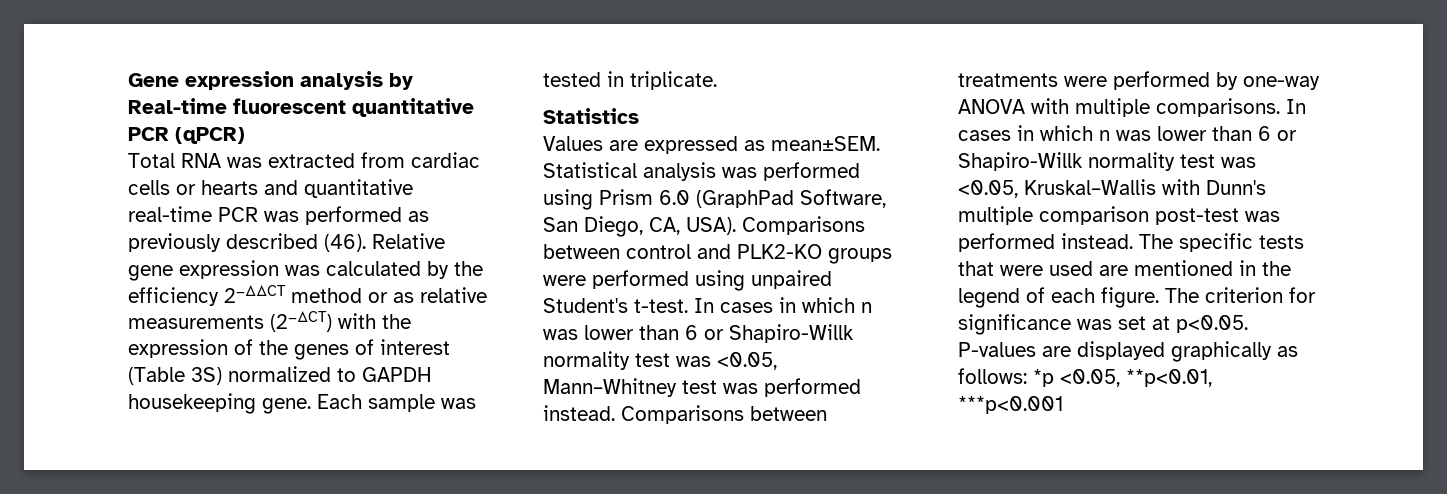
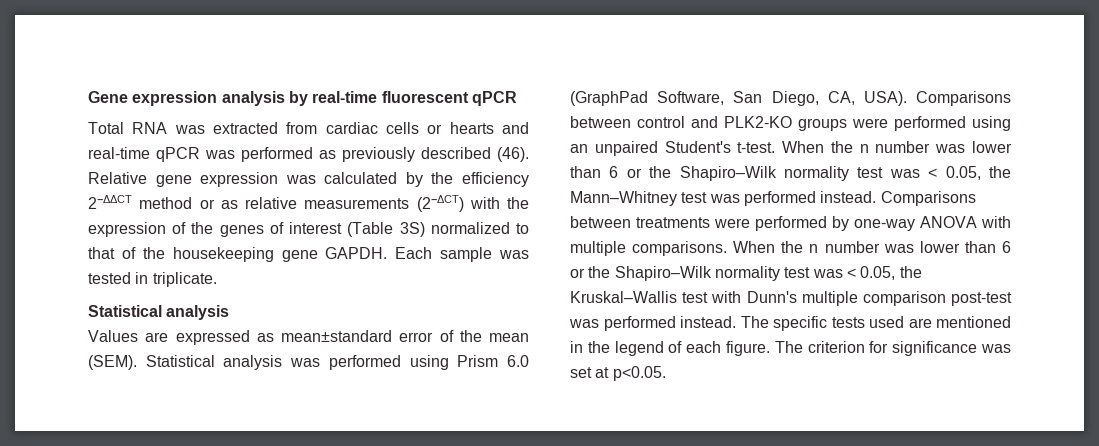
[128,98,474,117] [128,127,245,144] Real-time fluorescent quantitative PCR (qPCR) -> [312,91,517,106] real-time fluorescent qPCR
[304,179,413,198] [128,206,258,222] quantitative real-time PCR -> [88,147,200,162] real-time qPCR
[362,367,431,382] [128,393,311,414] GAPDH housekeeping gene. -> [88,247,388,262] that of the housekeeping gene GAPDH.
[543,108,639,124] Statistics -> [88,305,230,320] Statistical analysis
[771,136,880,151] mean±SEM. -> [281,330,529,342] [88,355,137,370] mean±standard error of the mean (SEM).
(745, 280) none -> [570,144,588,153] an
[694,297,872,313] [543,324,854,343] [543,351,777,370] In cases in which n was lower than 6 or Shapiro-Willk normality test was <0.05, -> [782,141,1012,153] [570,166,1011,181] When the n number was lower than 6 or the Shapiro–Wilk normality test was < 0.05, the
[1286,99,1306,114] [958,125,1297,141] [958,152,1256,171] [958,179,1156,198] In cases in which n was lower than 6 or Shapiro-Willk normality test was <0.05, Kruskal–Wallis -> [733,241,1011,253] [570,266,922,281] [570,291,709,303] When the n number was lower than 6 or the Shapiro–Wilk normality test was < 0.05, the Kruskal–Wallis test
[958,261,1043,276] that were -> (865, 322) none
[958,341,1298,362] [958,368,1212,387] [958,396,1063,414] P-values are displayed graphically as follows: *p <0.05, **p<0.01, ***p<0.001 -> (666, 373) none

